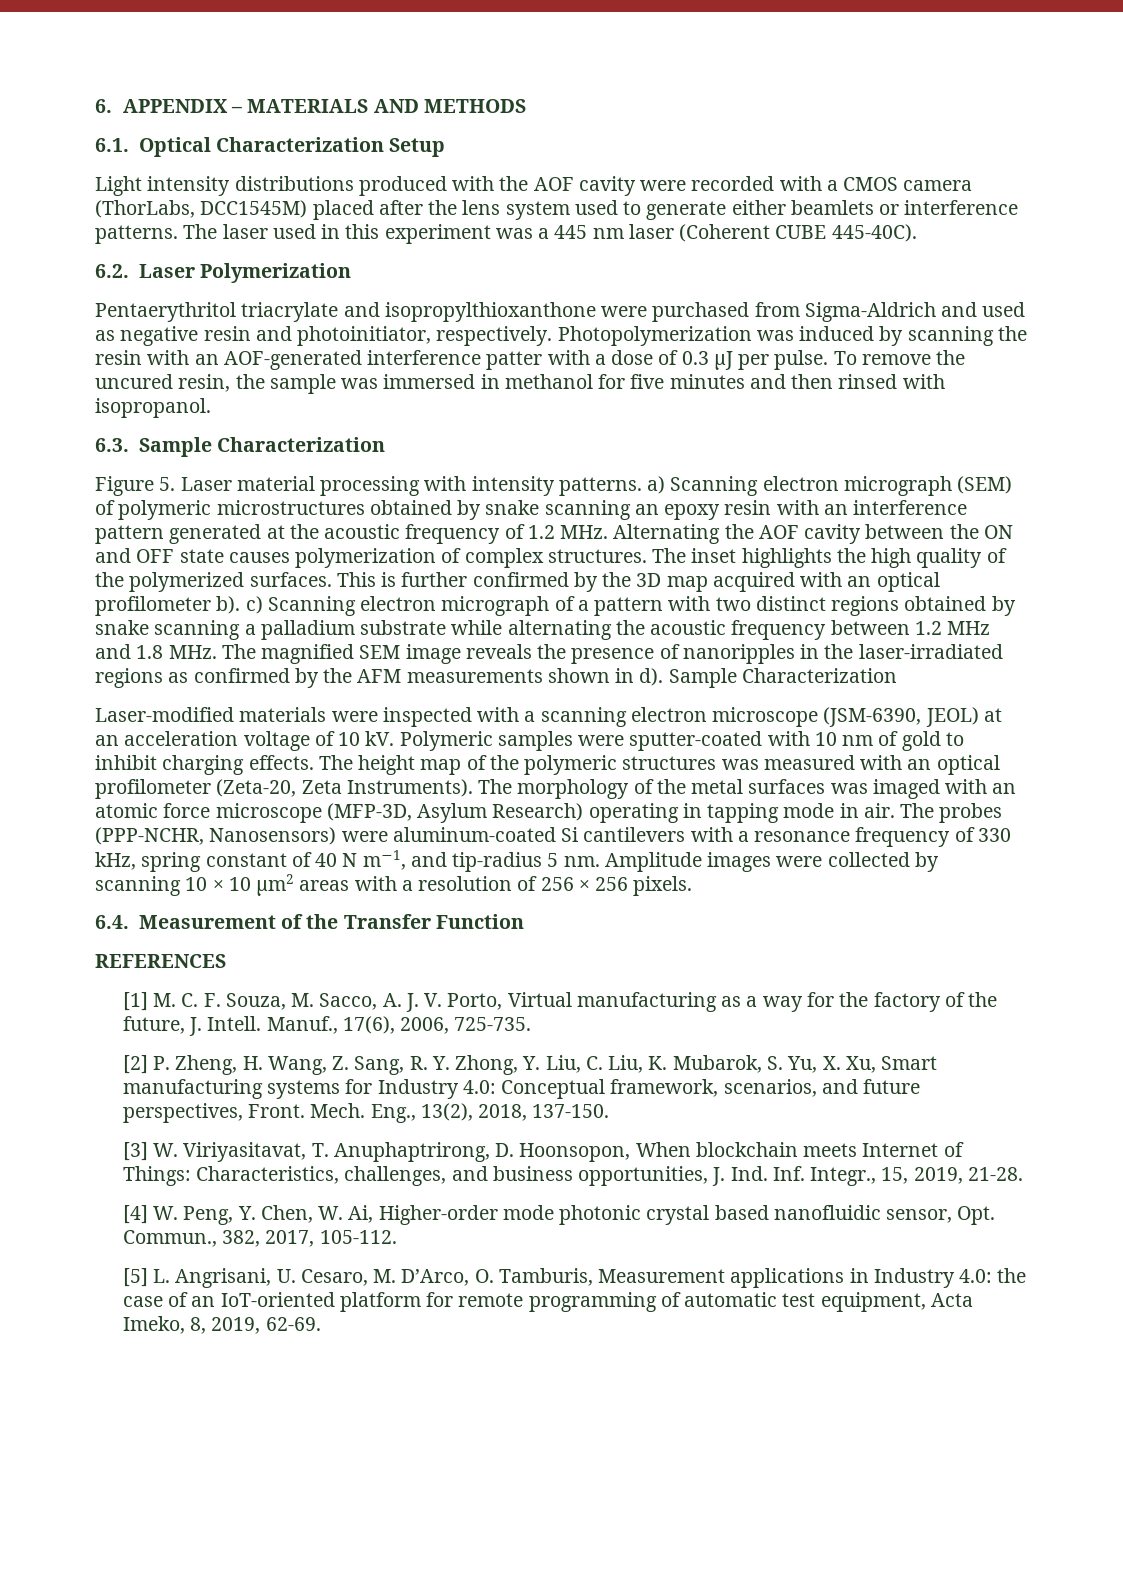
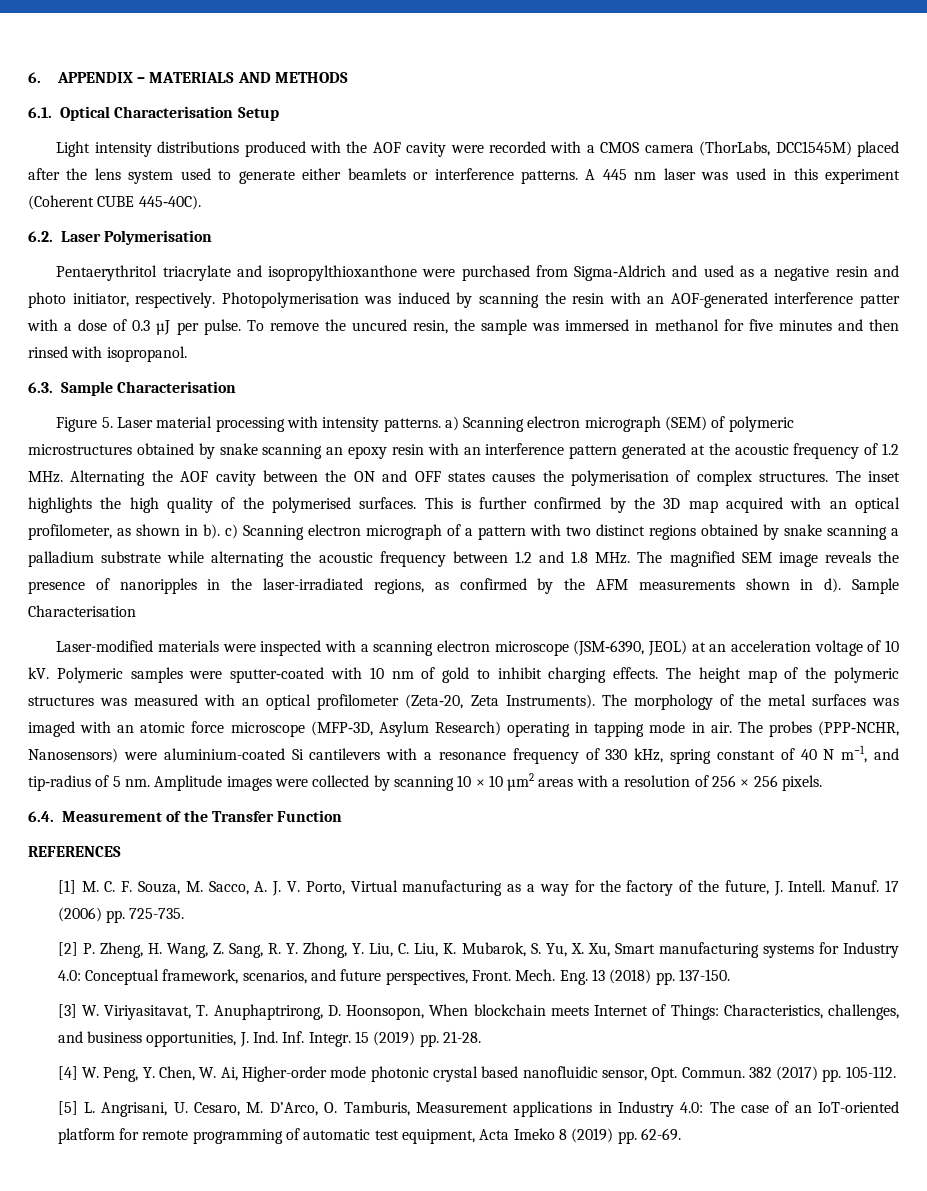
[216,137,385,152] Characterization -> [114,106,234,118] Characterisation
[183,224,674,244] The laser used in this experiment was a 445 nm laser -> [585,168,901,184] A 445 nm laser was used in this experiment
[200,263,352,283] Polymerization -> [104,230,213,245] Polymerisation
(115, 335) none -> [760,269,769,277] a
[297,326,752,346] photoinitiator, respectively. Photopolymerization -> [28,292,359,308] photo initiator, respectively. Photopolymerisation
[217,437,386,452] Characterization -> [117,381,237,393] Characterisation
[179,548,437,568] state causes polymerization -> [447,470,670,486] states causes the polymerisation
[129,572,245,592] polymerized -> [271,497,351,513] polymerised
[95,596,211,616] profilometer -> [28,524,198,540] profilometer, as shown in
[947,621,991,635] MHz -> (532, 557) none
[95,668,163,688] regions -> [373,579,424,594] regions,
[741,668,897,683] Characterization -> [28,605,136,617] Characterisation
[392,827,556,842] aluminum‐coated -> [163,748,285,760] aluminium-coated
(543, 862) none -> [95,775,110,787] of
[266,1016,450,1034] Manuf., 17(6), 2006, -> [831,880,900,892] [57,907,126,923] Manuf. 17 (2006) pp.
[370,1103,528,1123] Eng., 13(2), 2018, -> [559,969,675,985] Eng. 13 (2018) pp.
[810,1167,963,1186] Integr., 15, 2019, -> [308,1031,439,1047] Integr. 15 (2019) pp.
[122,1230,315,1247] Commun., 382, 2017, -> [681,1066,842,1082] Commun. 382 (2017) pp.
[997,1268,1027,1283] the -> [709,1101,735,1113] The
[122,1316,261,1334] Imeko, 8, 2019, -> [513,1128,637,1144] Imeko 8 (2019) pp.

